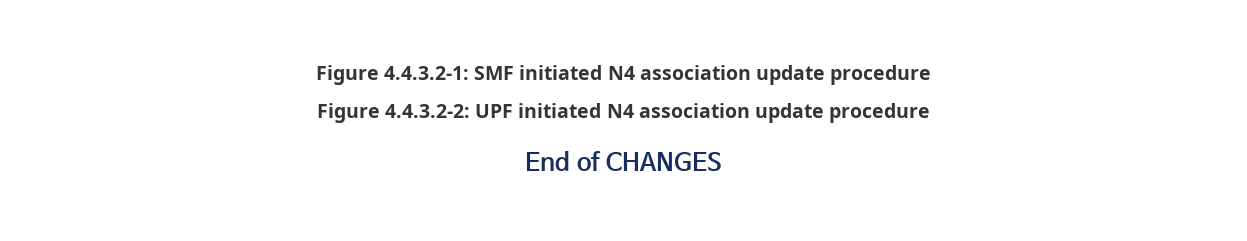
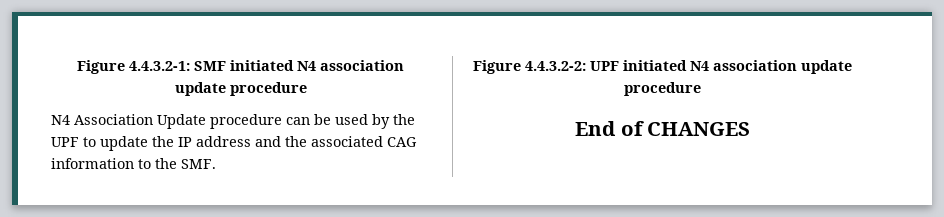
(932, 75) none -> [51,114,415,129] [51,136,417,151] [51,158,216,169] // N4 Association Update procedure can be used by the UPF to update the IP address and the associated CAG information to the SMF.

